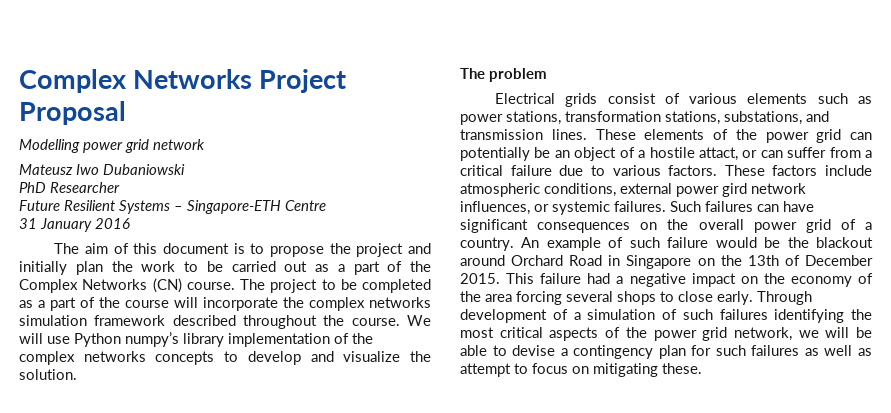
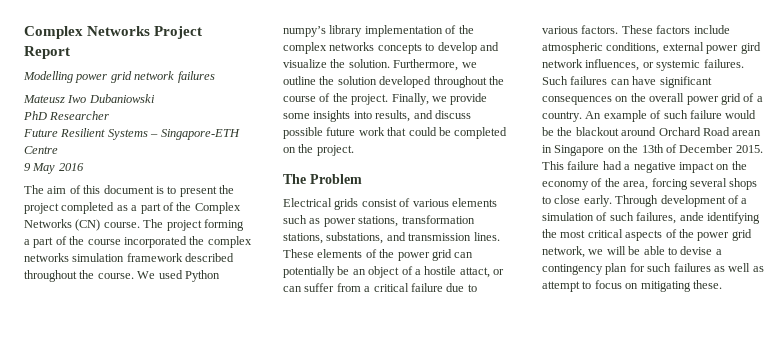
[19,101,126,125] Proposal -> [24,46,70,59] Report
(205, 144) none -> [177,71,215,83] failures
[19,218,92,232] 31 January -> [24,163,56,174] 9 May
[269,246,324,257] propose -> [179,186,217,197] present
[408,243,431,254] [19,261,308,275] and initially plan the work to be carried out -> [61,202,115,214] completed
[321,279,431,293] [19,300,33,308] to be completed as -> [203,219,244,231] forming
[174,297,278,311] will incorporate -> [123,236,187,248] incorporated
[19,333,70,344] will use -> [158,270,183,279] used
[460,68,547,82] // The problem -> [393,59,477,71] [283,76,504,88] [283,93,488,105] [283,110,471,122] [283,127,508,139] [283,144,354,156] [283,174,362,184] Furthermore, we outline the solution developed throughout the course of the project. Finally, we provide some insights into results, and discuss possible future work that could be completed on the project. // The Problem
(603, 260) none -> [732,130,762,136] arean
[485,294,512,302] area -> [623,181,649,190] area,
[719,309,768,320] failures -> [636,212,704,224] failures, ande

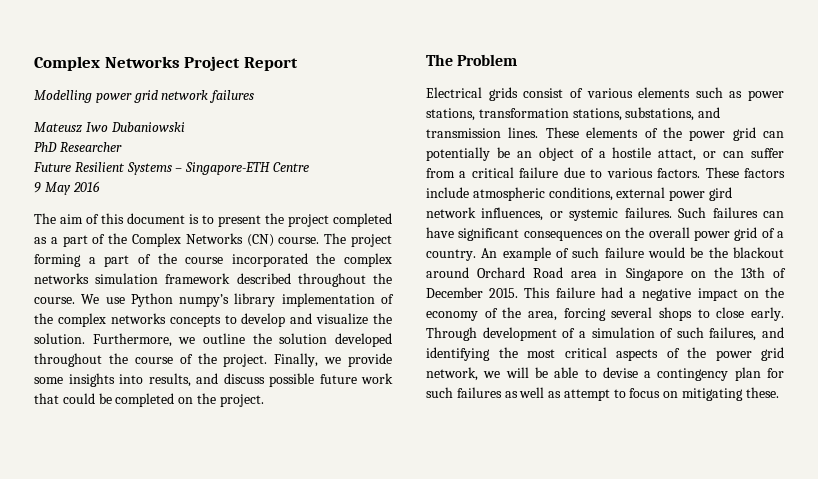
[158,270,183,279] used -> [105,297,125,304] use
[732,130,762,136] arean -> [571,271,598,278] area
[679,212,704,221] ande -> [762,327,784,338] and

